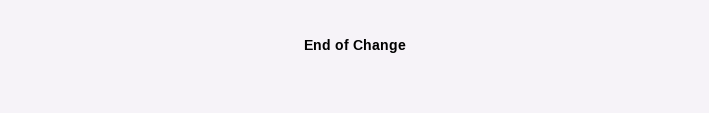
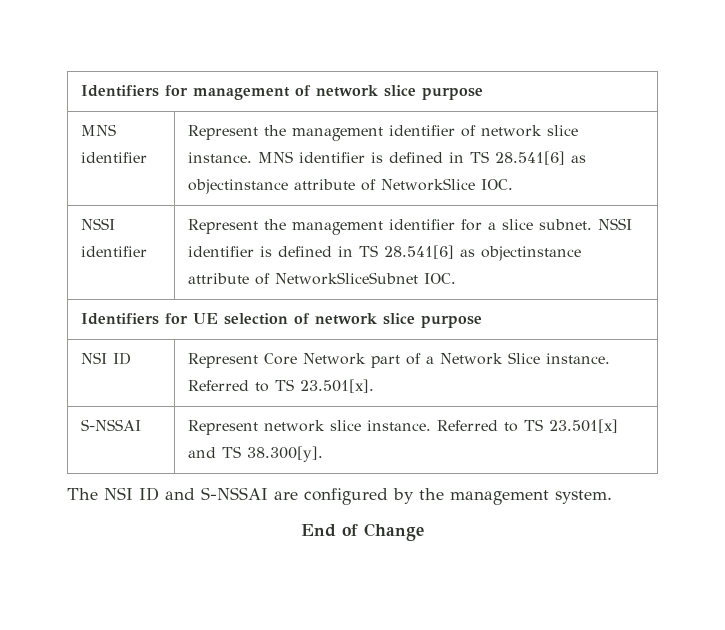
(303, 44) none -> [80,85,483,100] [80,124,116,136] [80,152,147,163] [187,125,578,141] [187,151,586,165] [187,178,513,194] [80,218,115,230] [80,246,147,257] [187,218,632,235] [187,245,581,261] [187,272,456,285] [80,313,482,328] [80,352,131,365] [187,352,610,368] [187,379,374,393] [80,419,141,431] [187,419,618,435] [187,446,323,462] [67,487,612,505] Identifiers for management of network slice purpose // MNS identifier | Represent the management identifier of network slice instance. MNS identifier is defined in TS 28.541[6] as objectinstance attribute of NetworkSlice IOC. // NSSI identifier | Represent the management identifier for a slice subnet. NSSI identifier is defined in TS 28.541[6] as objectinstance attribute of NetworkSliceSubnet IOC. // Identifiers for UE selection of network slice purpose // NSI ID | Represent Core Network part of a Network Slice instance. Referred to TS 23.501[x]. // S-NSSAI | Represent network slice instance. Referred to TS 23.501[x] and TS 38.300[y]. // The NSI ID and S-NSSAI are configured by the management system. //

